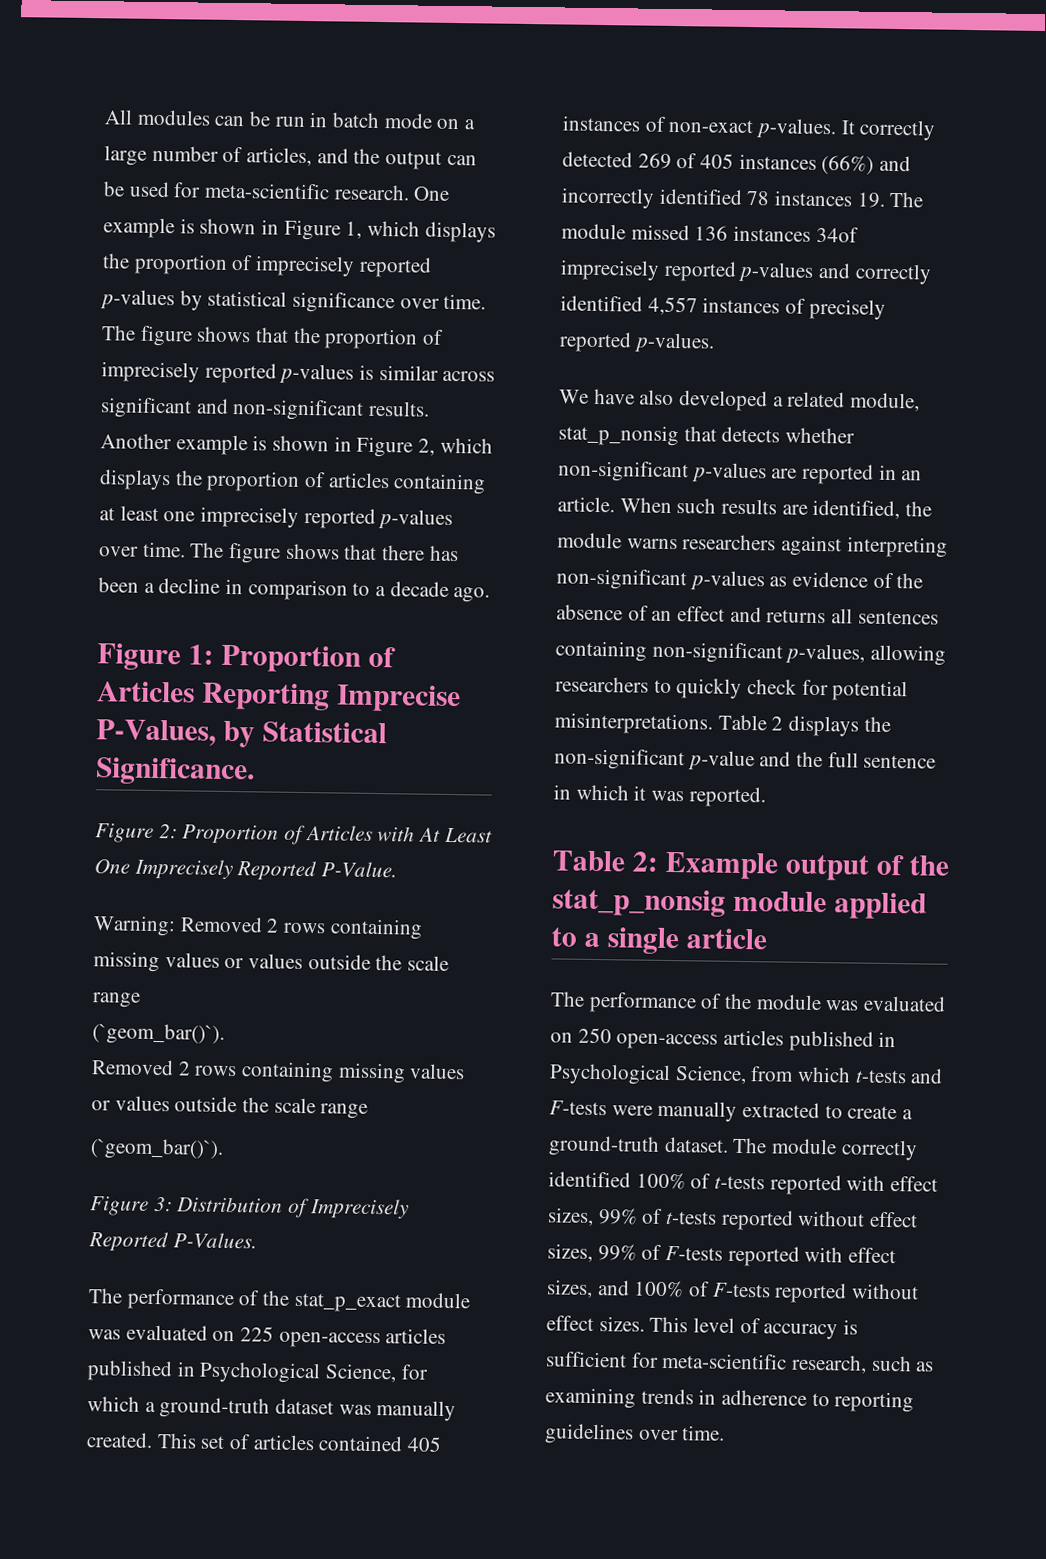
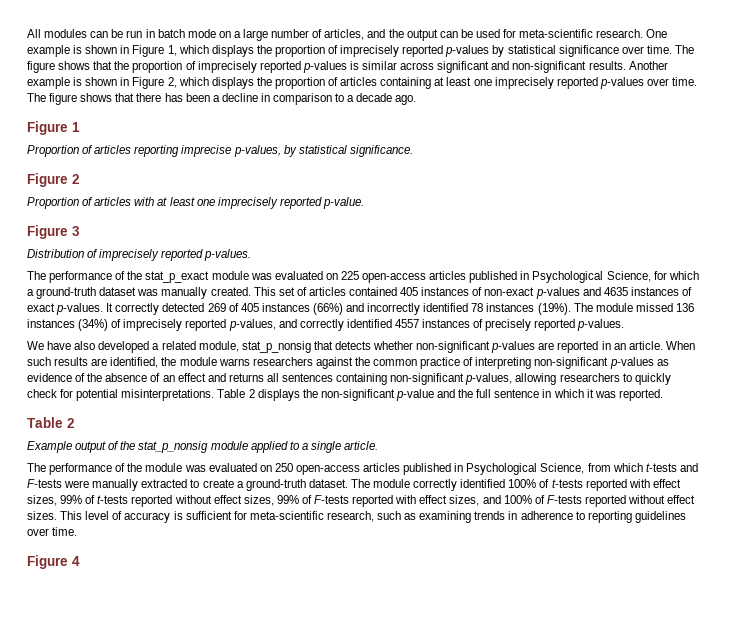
[187,644,396,673] [97,681,461,713] [96,719,387,748] [95,757,255,786] [95,823,493,846] [94,858,398,882] [93,915,423,940] [93,951,450,973] [92,992,141,1008] [92,1023,225,1045] [91,1059,466,1084] [91,1095,369,1119] [90,1138,224,1160] [90,1196,173,1216] 1: Proportion of Articles Reporting Imprecise P-Values, by Statistical Significance. // Figure 2: Proportion of Articles with At Least One Imprecisely Reported P-Value. // Warning: Removed 2 rows containing missing values or values outside the scale range // (`geom_bar()`). // Removed 2 rows containing missing values or values outside the scale range // (`geom_bar()`). // Figure 3: -> [72,122,80,132] [27,145,413,157] [27,173,80,187] [27,197,364,209] [27,225,80,239] 1 // Proportion of articles reporting imprecise p-values, by statistical significance. // Figure 2 // Proportion of articles with at least one imprecisely reported p-value. // Figure 3 //
[309,1198,409,1220] [88,1231,257,1253] Imprecisely Reported P-Values. -> [99,249,252,261] imprecisely reported p-values.
(754, 126) none -> [535,287,692,299] [27,303,55,312] p-values and 4635 instances of exact
[856,192,886,208] 19. -> [537,303,571,315] (19%).
[815,226,859,243] [560,259,815,283] 34of imprecisely reported p-values -> [78,319,276,331] (34%) of imprecisely reported p-values,
[647,296,698,316] 4,557 -> [394,319,419,328] 4557
(843, 546) none -> [354,357,474,369] the common practice of
[631,851,659,872] 2: -> [67,418,75,428] 2 //
[685,928,767,950] article -> [344,441,379,450] article.
(726, 1433) none -> [27,555,80,569] // Figure 4

